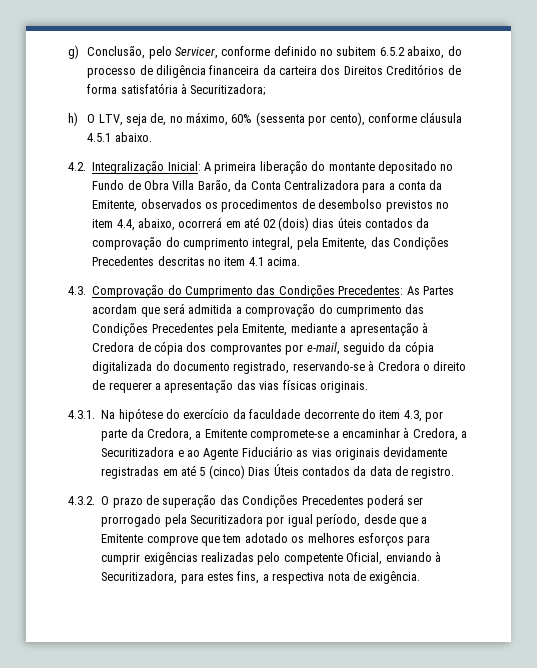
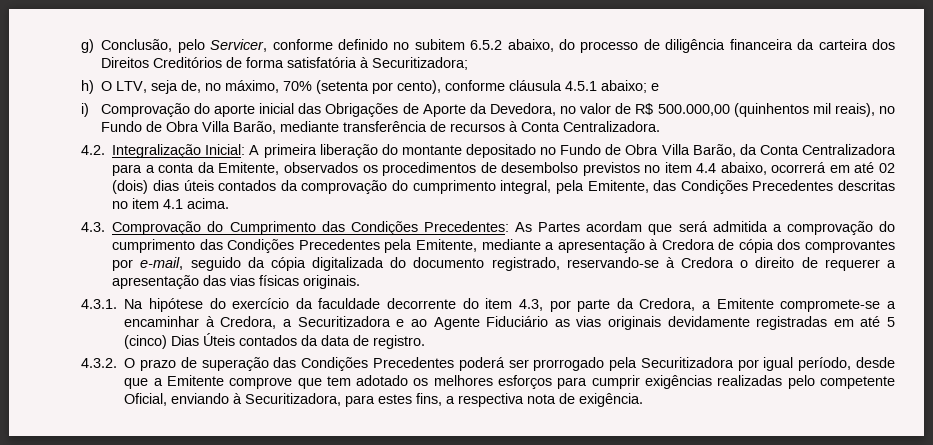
[231,112,305,126] 60% (sessenta -> [283,80,370,94] 70% (setenta
[114,132,152,142] abaixo. -> [601,80,660,93] [81,103,896,117] [100,121,660,134] abaixo; e // i) Comprovação do aporte inicial das Obrigações de Aporte da Devedora, no valor de R$ 500.000,00 (quinhentos mil reais), no Fundo de Obra Villa Barão, mediante transferência de recursos à Conta Centralizadora.
[116,219,135,231] 4.4, -> [696,163,717,173] 4.4

